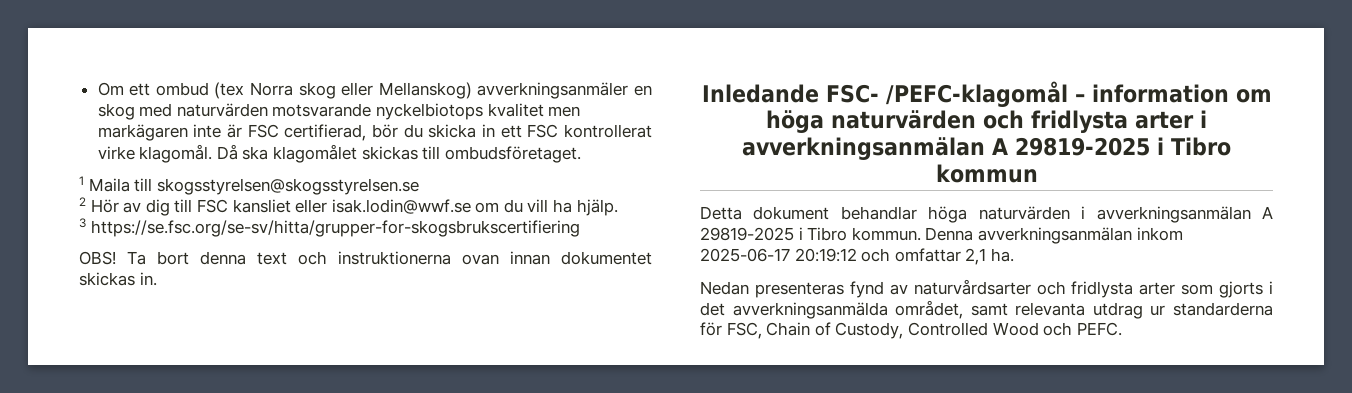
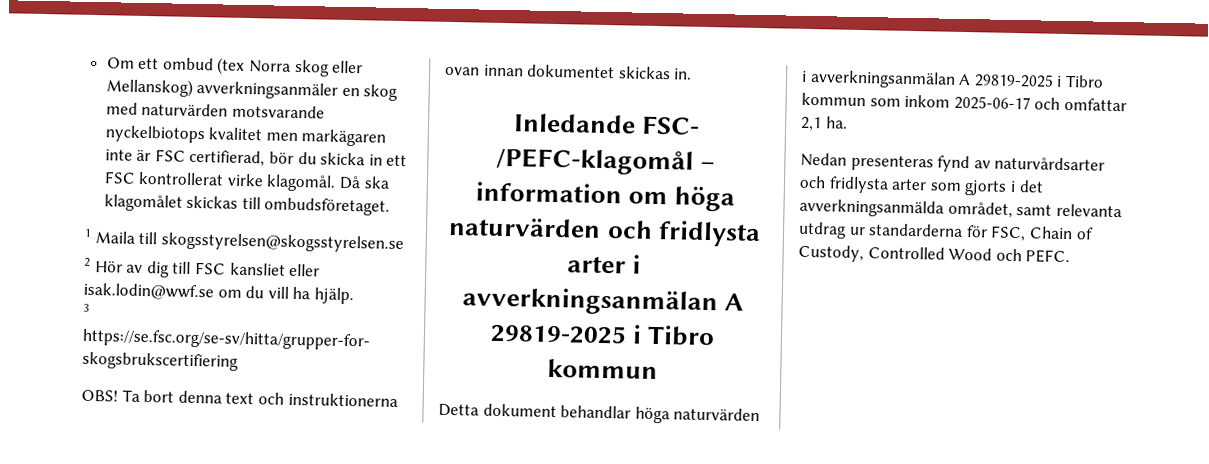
[851,227,1132,244] kommun. Denna avverkningsanmälan -> [801,92,901,107] kommun som
[794,248,857,262] 20:19:12 -> (1031, 103) none

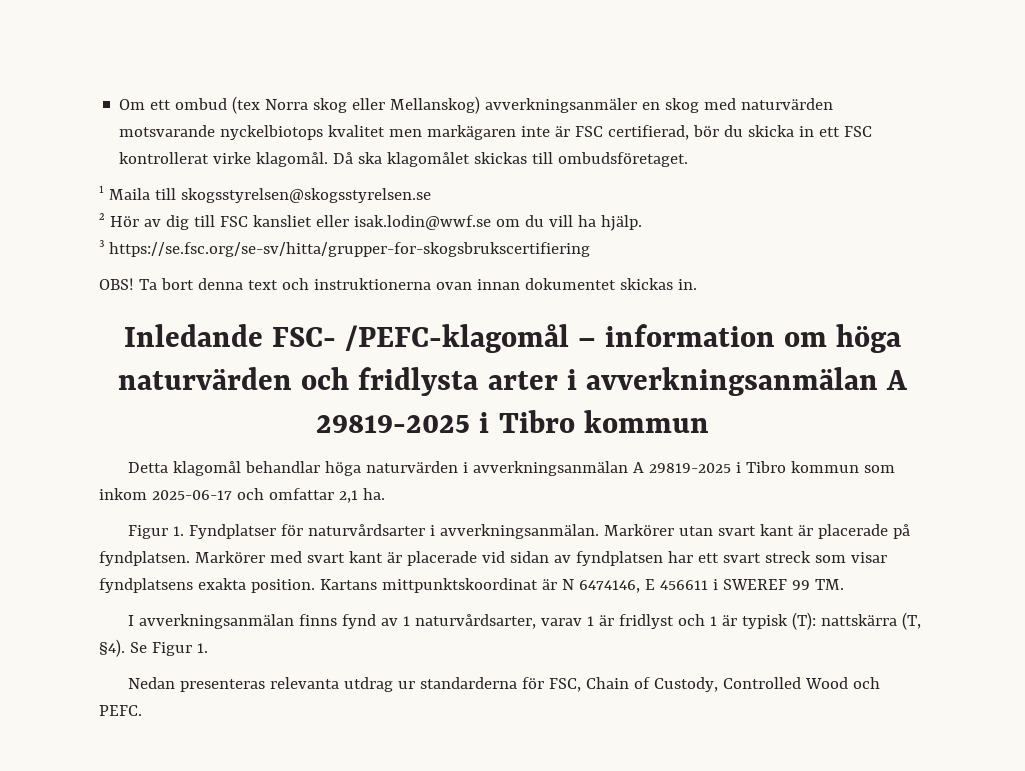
[482,403,557,418] dokument -> [172,461,241,476] klagomål
[800,152,1106,173] [799,175,1044,196] [799,198,1053,218] Nedan presenteras fynd av naturvårdsarter och fridlysta arter som gjorts i det avverkningsanmälda området, samt -> [127,524,910,539] [99,551,887,566] [99,578,844,593] [127,612,921,630] [99,639,208,657] [127,677,265,692] Figur 1. Fyndplatser för naturvårdsarter i avverkningsanmälan. Markörer utan svart kant är placerade på fyndplatsen. Markörer med svart kant är placerade vid sidan av fyndplatsen har ett svart streck som visar fyndplatsens exakta position. Kartans mittpunktskoordinat är N 6474146, E 456611 i SWEREF 99 TM. // I avverkningsanmälan finns fynd av 1 naturvårdsarter, varav 1 är fridlyst och 1 är typisk (T): nattskärra (T, §4). Se Figur 1. // Nedan presenteras

